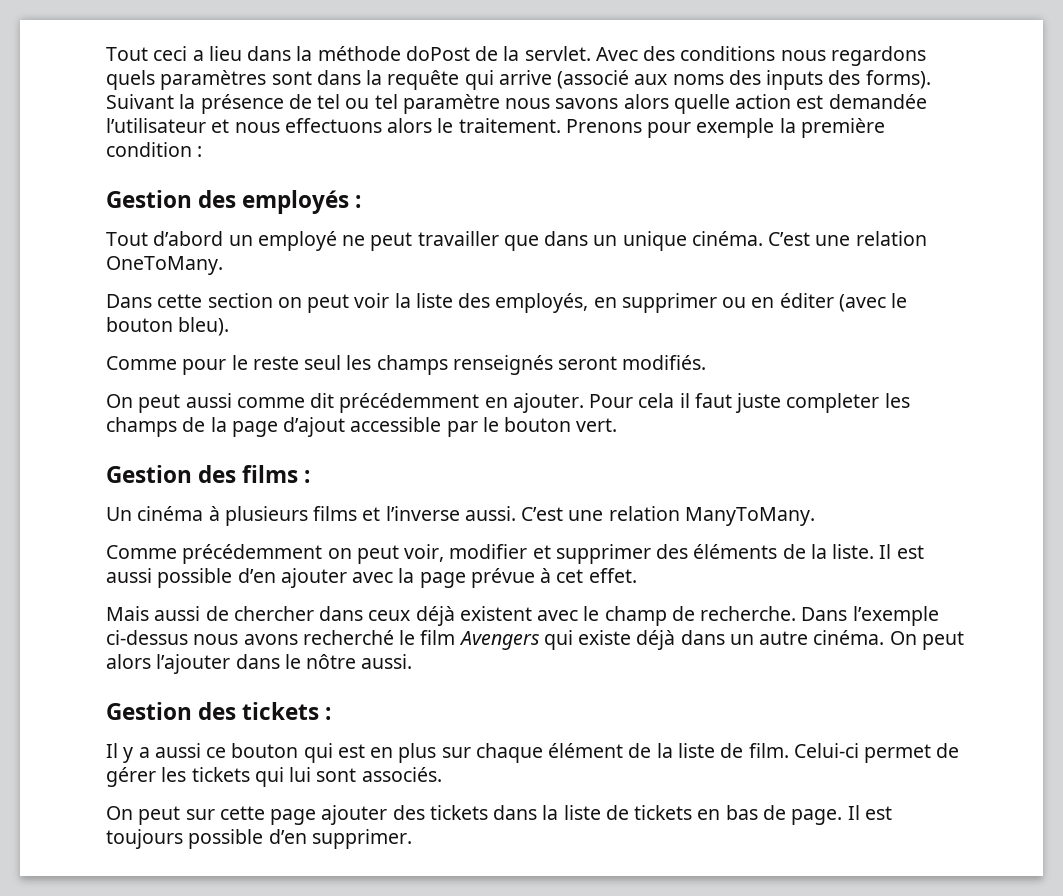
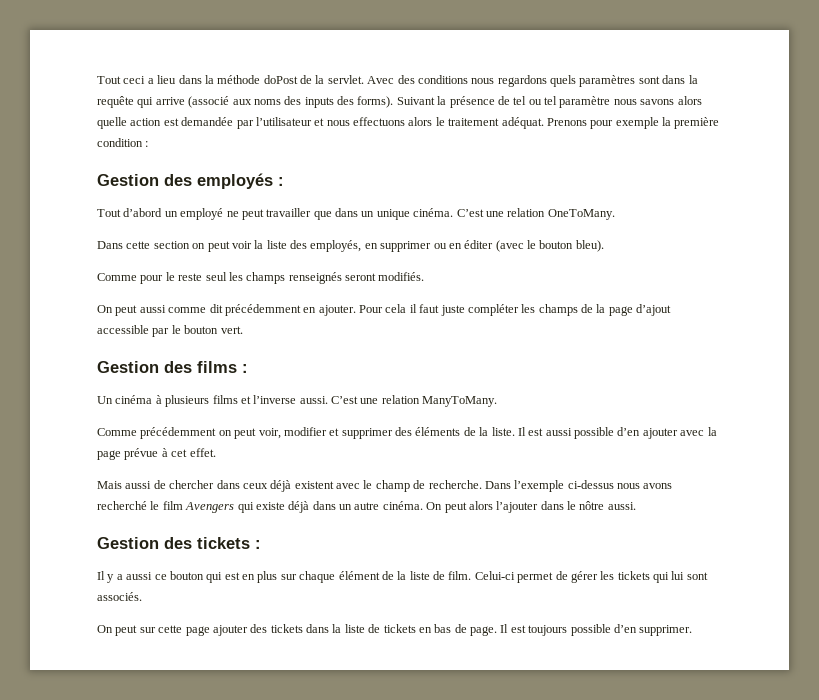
(927, 101) none -> [236,120,254,129] par
[458,118,561,133] traitement. -> [448,117,544,129] traitement adéquat.
[786,393,880,413] completer -> [467,304,519,316] compléter

